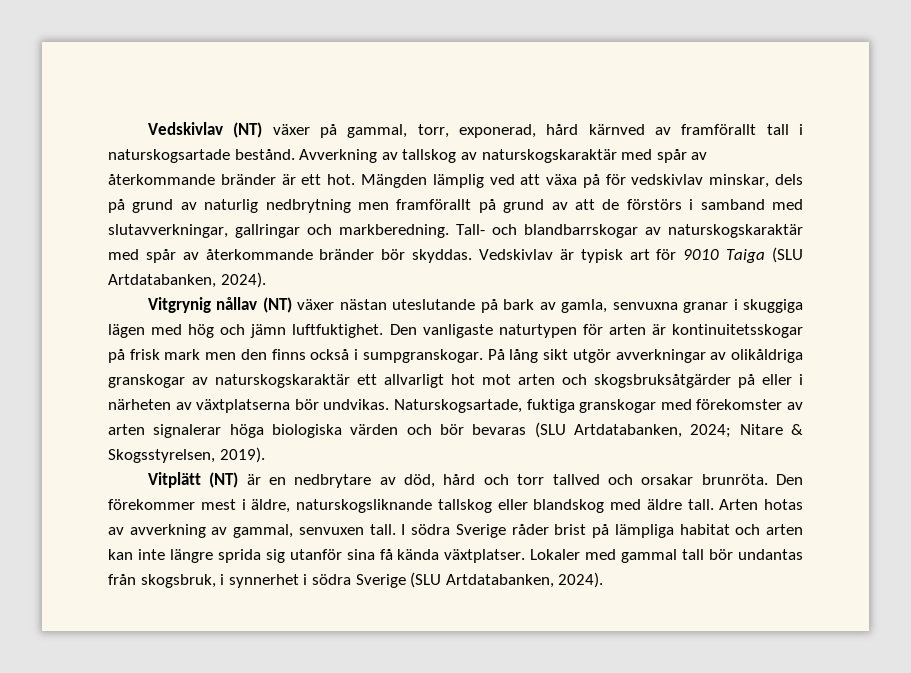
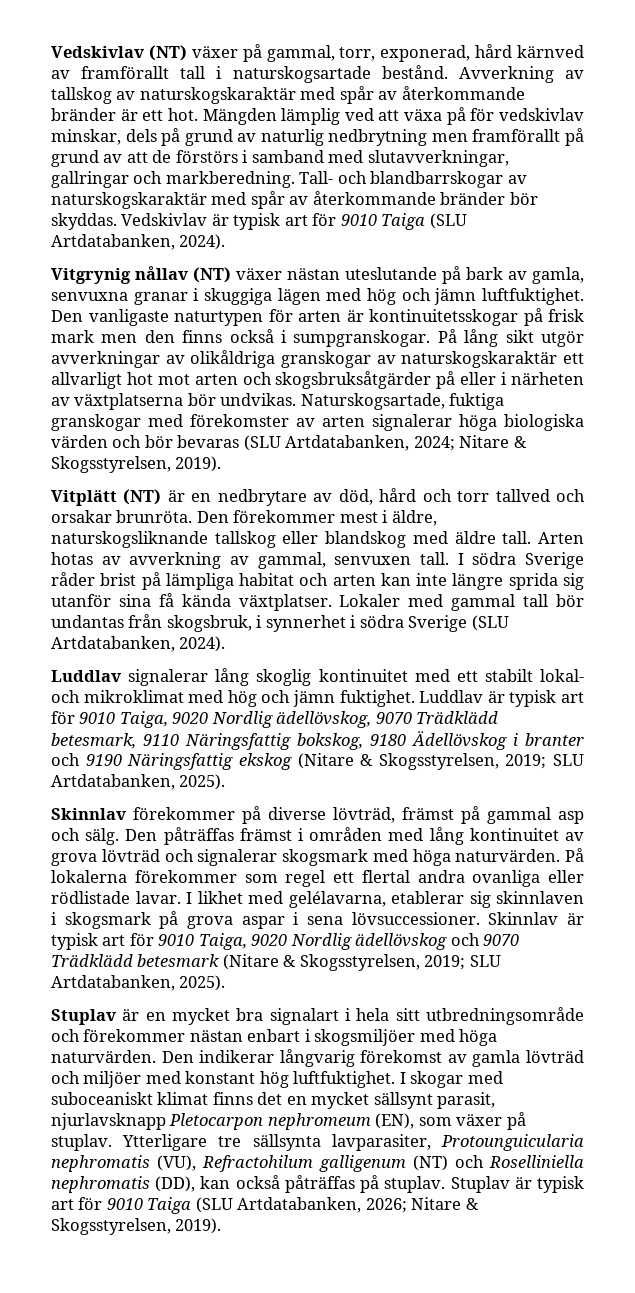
(604, 580) none -> [51,668,584,686] [51,690,585,707] [51,711,499,728] [51,731,584,750] [51,753,584,770] [51,774,226,790] [51,806,584,824] [51,827,584,845] [51,848,584,866] [51,870,584,887] [51,891,584,908] [51,911,584,929] [51,933,520,950] [51,954,501,971] [51,975,226,991] [51,1007,584,1025] [51,1029,498,1046] [51,1049,584,1067] [51,1071,503,1088] [51,1092,496,1109] [51,1112,526,1130] [51,1134,584,1151] [51,1155,584,1172] [51,1175,584,1193] [51,1197,479,1214] [51,1218,222,1235] // Luddlav signalerar lång skoglig kontinuitet med ett stabilt lokal- och mikroklimat med hög och jämn fuktighet. Luddlav är typisk art för 9010 Taiga, 9020 Nordlig ädellövskog, 9070 Trädklädd betesmark, 9110 Näringsfattig bokskog, 9180 Ädellövskog i branter och 9190 Näringsfattig ekskog (Nitare & Skogsstyrelsen, 2019; SLU Artdatabanken, 2025). // Skinnlav förekommer på diverse lövträd, främst på gammal asp och sälg. Den påträffas främst i områden med lång kontinuitet av grova lövträd och signalerar skogsmark med höga naturvärden. På lokalerna förekommer som regel ett flertal andra ovanliga eller rödlistade lavar. I likhet med gelélavarna, etablerar sig skinnlaven i skogsmark på grova aspar i sena lövsuccessioner. Skinnlav är typisk art för 9010 Taiga, 9020 Nordlig ädellövskog och 9070 Trädklädd betesmark (Nitare & Skogsstyrelsen, 2019; SLU Artdatabanken, 2025). // Stuplav är en mycket bra signalart i hela sitt utbredningsområde och förekommer nästan enbart i skogsmiljöer med höga naturvärden. Den indikerar långvarig förekomst av gamla lövträd och miljöer med konstant hög luftfuktighet. I skogar med suboceaniskt klimat finns det en mycket sällsynt parasit, njurlavsknapp Pletocarpon nephromeum (EN), som växer på stuplav. Ytterligare tre sällsynta lavparasiter, Protounguicularia nephromatis (VU), Refractohilum galligenum (NT) och Roselliniella nephromatis (DD), kan också påträffas på stuplav. Stuplav är typisk art för 9010 Taiga (SLU Artdatabanken, 2026; Nitare & Skogsstyrelsen, 2019).

